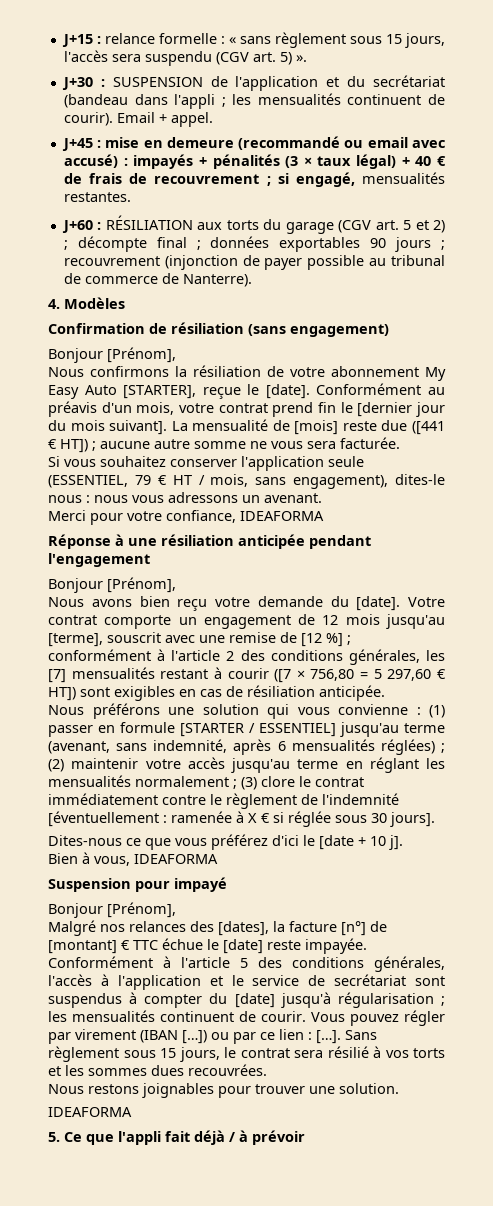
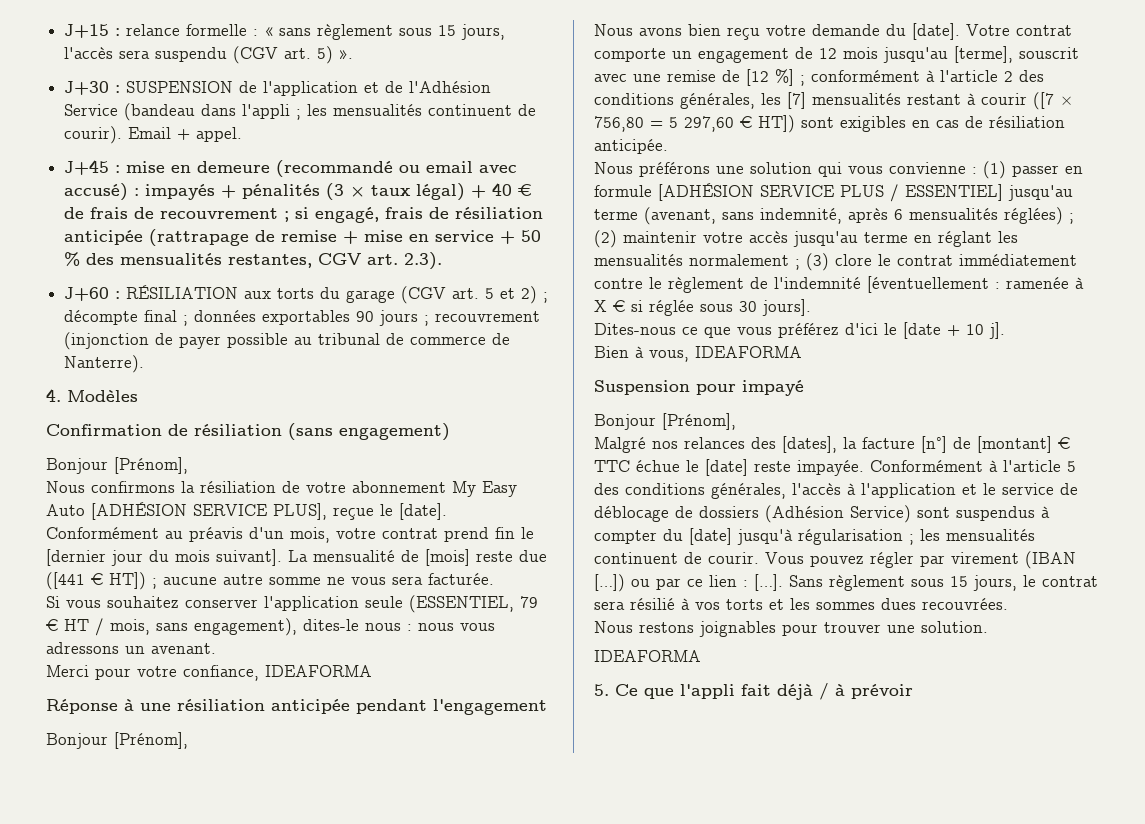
[347,75,445,87] du secrétariat -> [385,81,492,93] [64,104,119,116] de l'Adhésion Service
[362,172,445,184] [63,192,131,202] mensualités restantes. -> [385,207,544,219] [64,229,542,246] [64,252,443,270] frais de résiliation anticipée (rattrapage de remise + mise en service + 50 % des mensualités restantes, CGV art. 2.3).
[123,385,197,399] [STARTER], -> [91,502,327,520] [ADHÉSION SERVICE PLUS],
[180,723,244,737] [STARTER -> [658,183,884,201] [ADHÉSION SERVICE PLUS
[334,974,407,986] secrétariat -> [594,505,911,523] déblocage de dossiers (Adhésion Service)

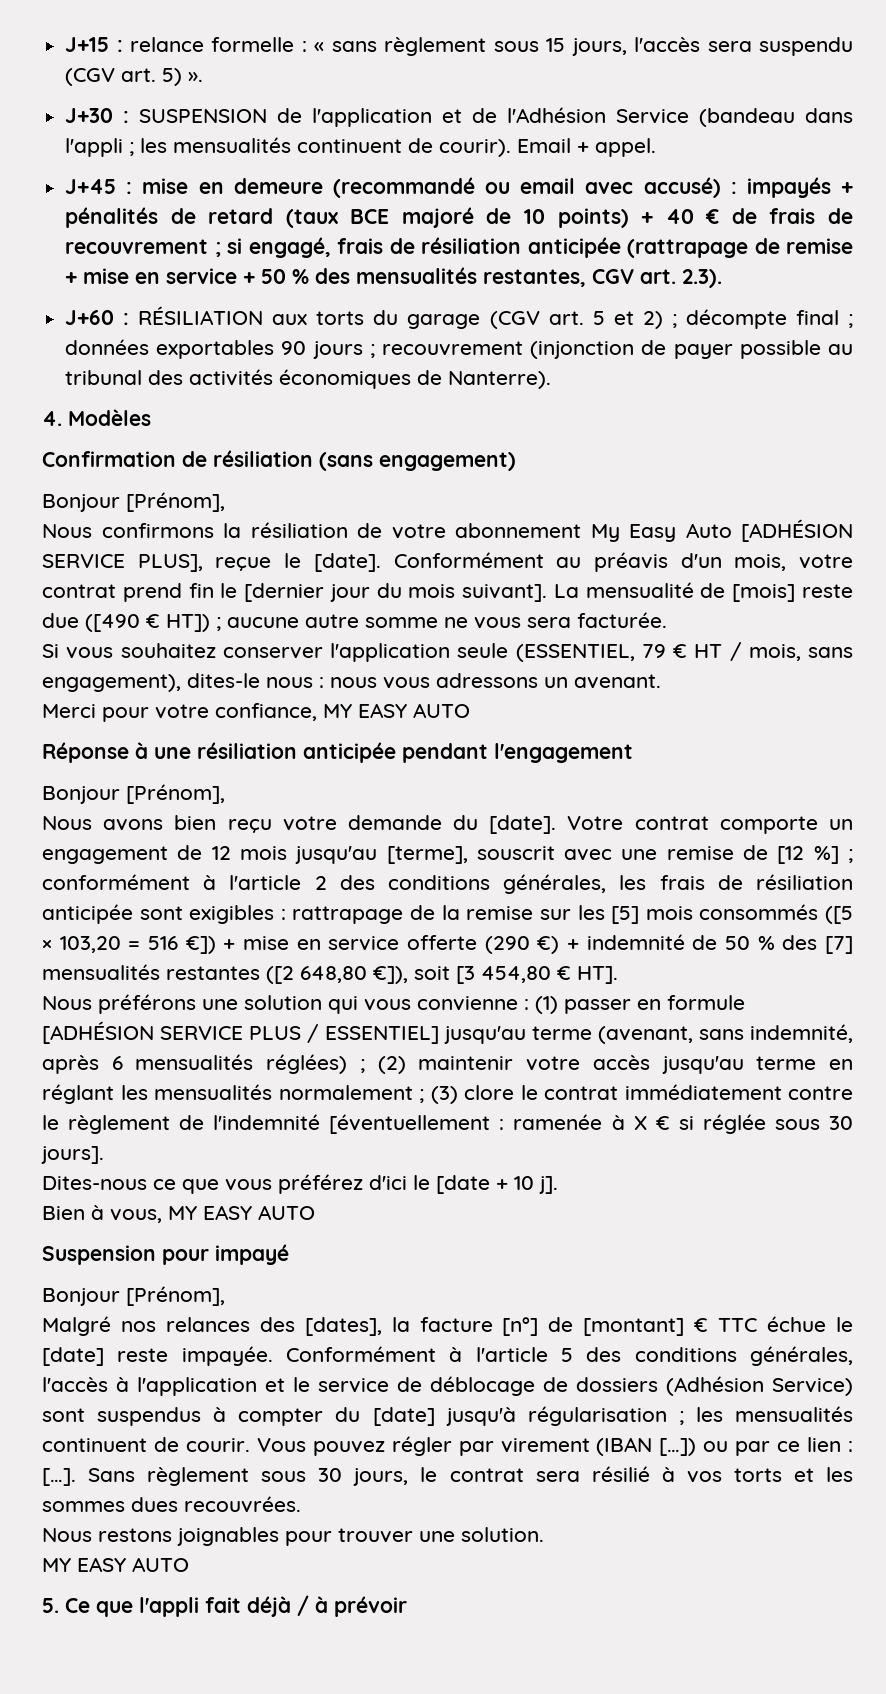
[326,183,466,201] (3 × taux légal) -> [170,207,629,228] de retard (taux BCE majoré de 10 points)
[386,333,487,345] de commerce -> [148,369,412,389] des activités économiques
[46,572,85,590] ([441 -> [85,614,140,632] ([490
[265,665,372,677] IDEAFORMA -> [323,703,470,718] MY EASY AUTO
[787,92,1073,110] [594,115,1065,133] [594,139,668,154] [7] mensualités restant à courir ([7 × 756,80 = 5 297,60 € HT]) sont exigibles en cas de résiliation anticipée. -> [659,874,854,890] [42,904,854,924] [42,934,853,954] [42,964,618,984] frais de résiliation anticipée sont exigibles : rattrapage de la remise sur les [5] mois consommés ([5 × 103,20 = 516 €]) + mise en service offerte (290 €) + indemnité de 50 % des [7] mensualités restantes ([2 648,80 €]), soit [3 454,80 € HT].
[695,346,802,358] IDEAFORMA -> [168,1205,315,1220] MY EASY AUTO
[950,576,968,587] 15 -> [318,1468,343,1482] 30
[594,650,701,662] IDEAFORMA -> [42,1557,189,1572] MY EASY AUTO

